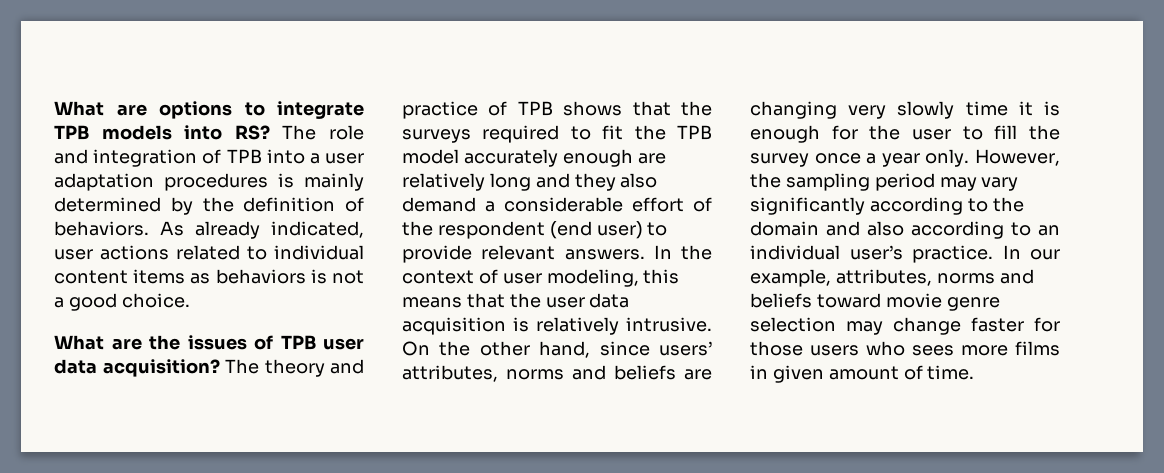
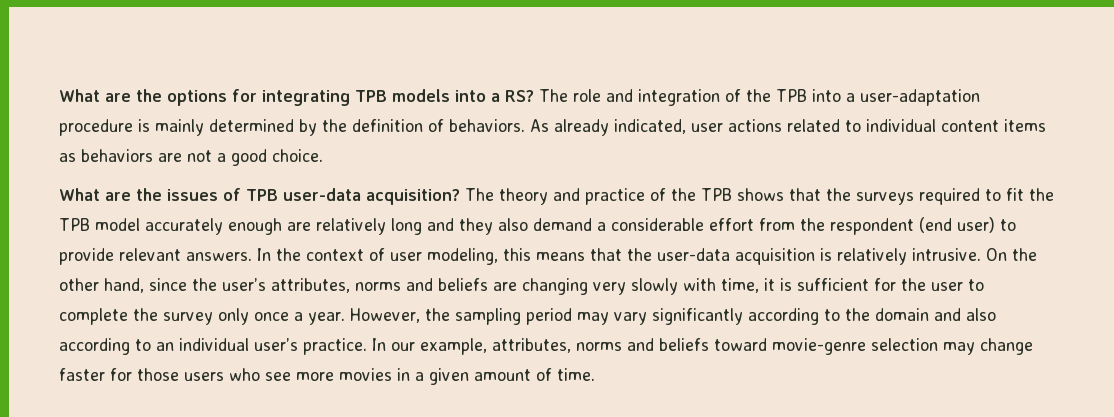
[54,101,364,119] What are options to integrate -> [59,89,350,106] What are the options for integrating
(223, 132) none -> [491,93,500,102] a
(222, 156) none -> [746,89,771,102] the
[325,153,365,164] [54,173,268,191] user adaptation procedures -> [860,89,980,106] [59,119,133,136] user-adaptation procedure
[310,269,327,284] is -> [158,153,182,162] are
[323,338,364,350] [54,359,97,374] user data -> [283,188,361,201] user-data
(508, 108) none -> [671,188,696,201] the
[693,197,712,212] of -> [759,218,795,231] from
[545,293,630,308] user data -> [657,248,730,261] user-data
[659,341,712,356] users’ -> [192,278,266,291] the user’s
[965,101,1008,116] time -> [683,278,759,293] with time,
[750,125,820,143] enough -> [797,278,869,291] sufficient
[994,125,1018,139] fill -> [59,308,128,325] complete
(809, 160) none -> [218,308,249,325] only
[881,149,970,167] year only. -> [308,312,345,325] year.
[885,293,1000,311] movie genre -> [772,338,866,355] movie-genre
[912,341,1060,356] [750,365,768,379] sees more films in -> [265,368,424,381] see more movies in a

